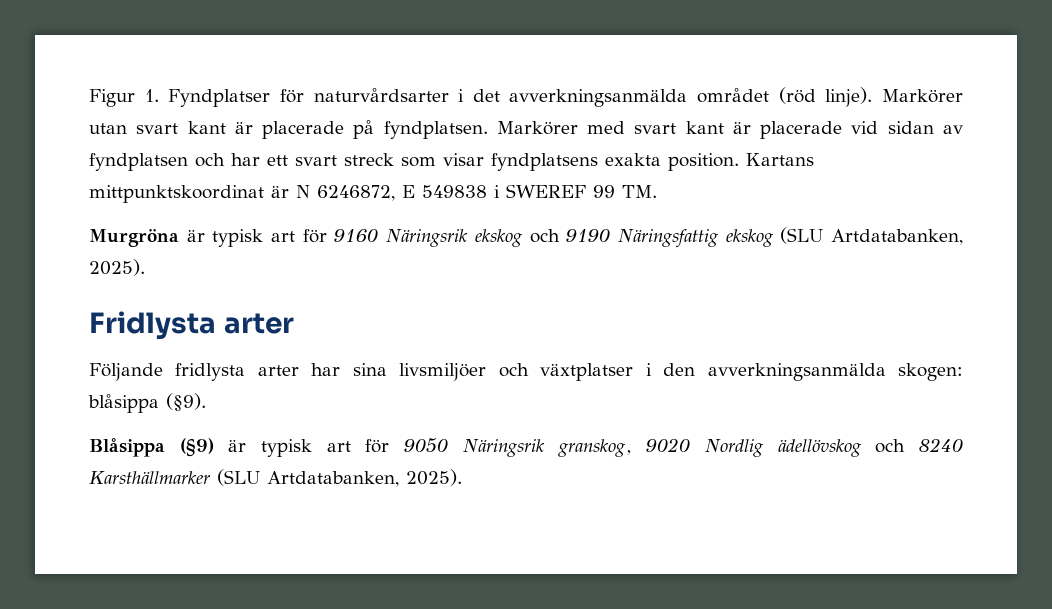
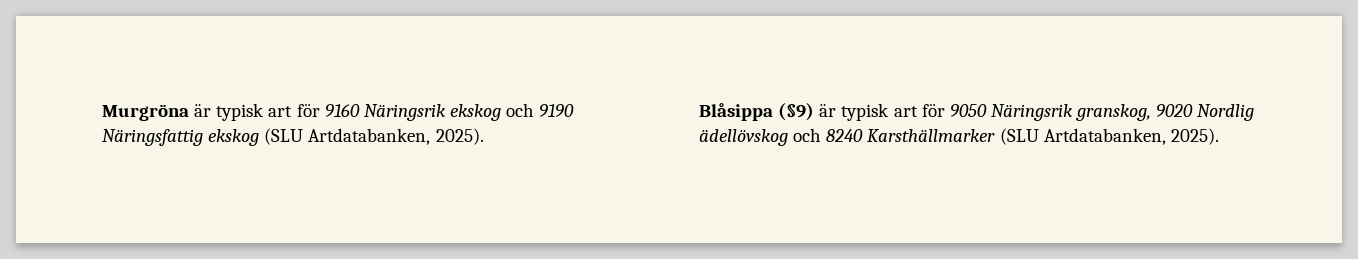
[89,87,963,107] [89,120,963,139] [89,153,814,171] [89,184,657,203] Figur 1. Fyndplatser för naturvårdsarter i det avverkningsanmälda området (röd linje). Markörer utan svart kant är placerade på fyndplatsen. Markörer med svart kant är placerade vid sidan av fyndplatsen och har ett svart streck som visar fyndplatsens exakta position. Kartans mittpunktskoordinat är N 6246872, E 549838 i SWEREF 99 TM. // -> (102, 112) none
[89,311,294,340] [89,363,963,381] [88,393,206,413] // Fridlysta arter // Följande fridlysta arter har sina livsmiljöer och växtplatser i den avverkningsanmälda skogen: blåsippa (§9). -> (484, 136) none

